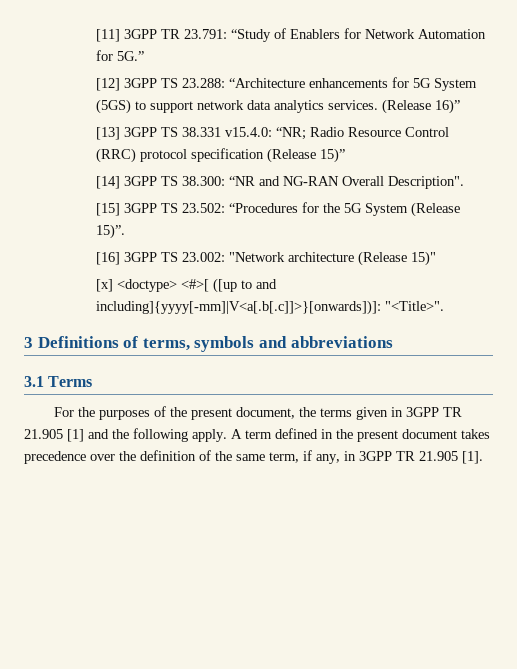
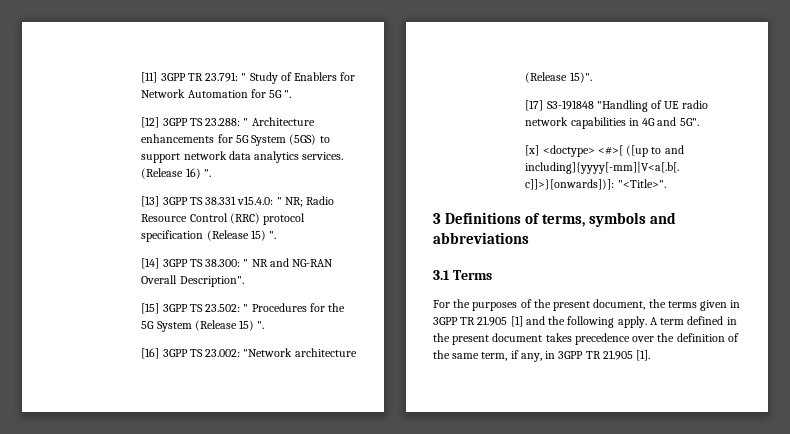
[231,29,272,42] “Study -> [241,72,278,84] " Study
[117,51,145,61] 5G.” -> [269,90,292,98] 5G ".
[229,78,306,88] “Architecture -> [243,117,315,126] " Architecture
[435,99,461,114] 16)” -> [185,168,211,179] 16) ".
[276,127,307,140] “NR; -> [276,197,303,207] " NR;
[320,148,346,163] 15)” -> [250,230,277,241] 15) ".
[229,176,256,186] “NR -> [243,259,268,267] " NR
[229,203,299,213] “Procedures -> [243,303,307,312] " Procedures
[96,224,126,239] 15)”. -> [239,320,265,331] 15) ".
[411,251,437,266] 15)" -> [569,72,592,83] [525,100,708,112] [525,117,699,129] 15)". // [17] S3-191848 "Handling of UE radio network capabilities in 4G and 5G".

